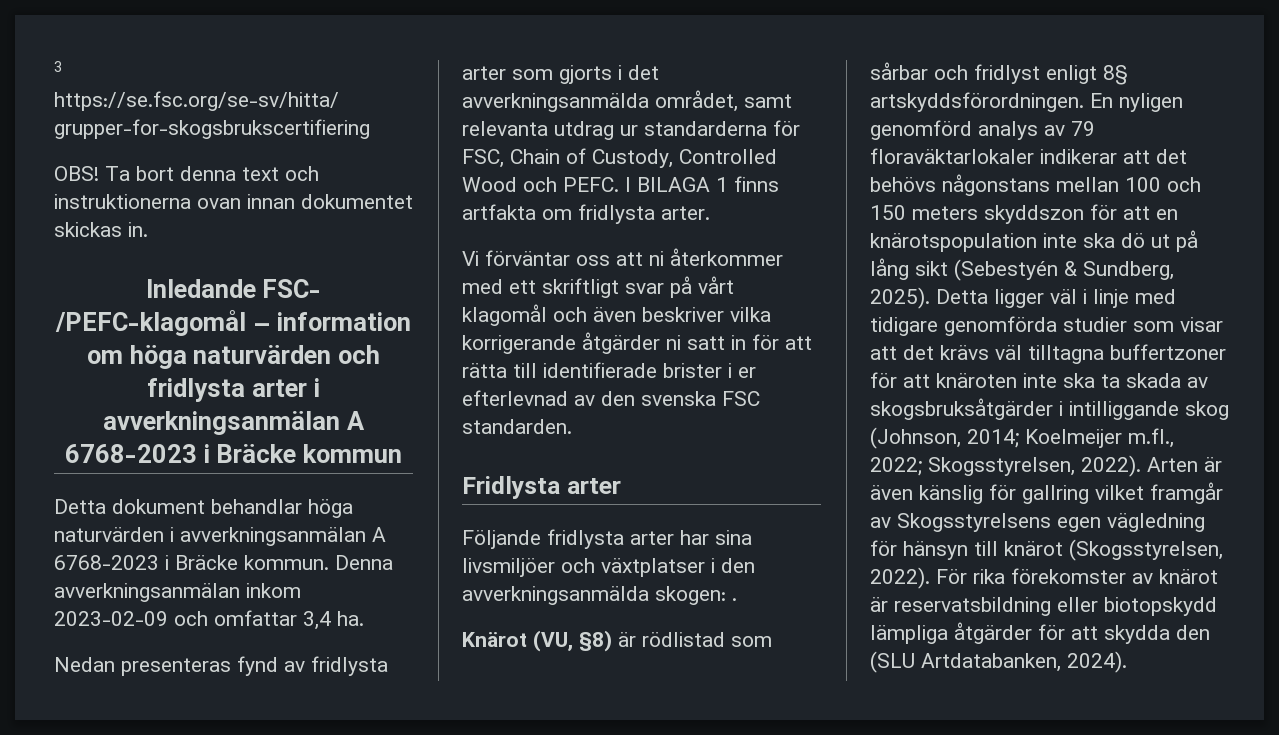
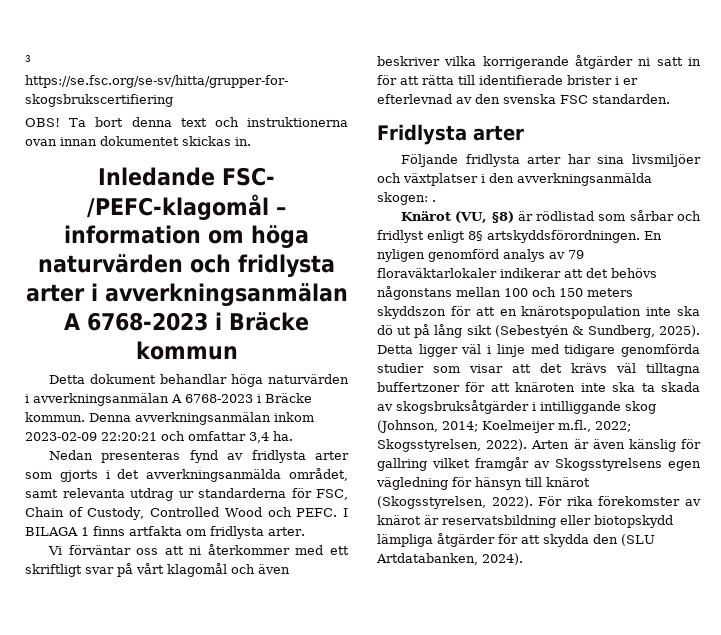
(168, 618) none -> [101,432,157,441] 22:20:21

